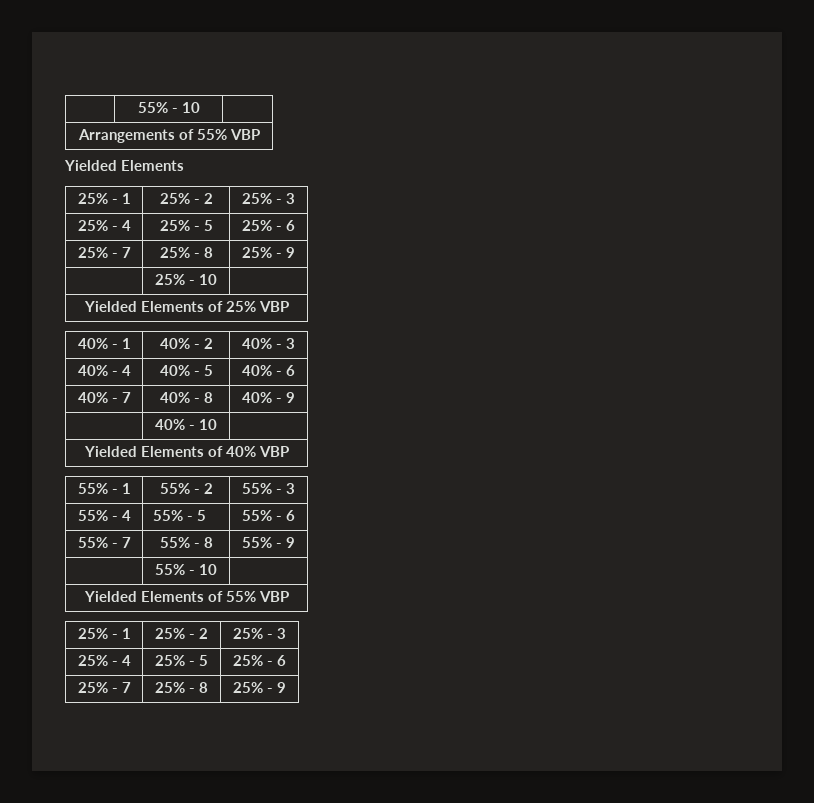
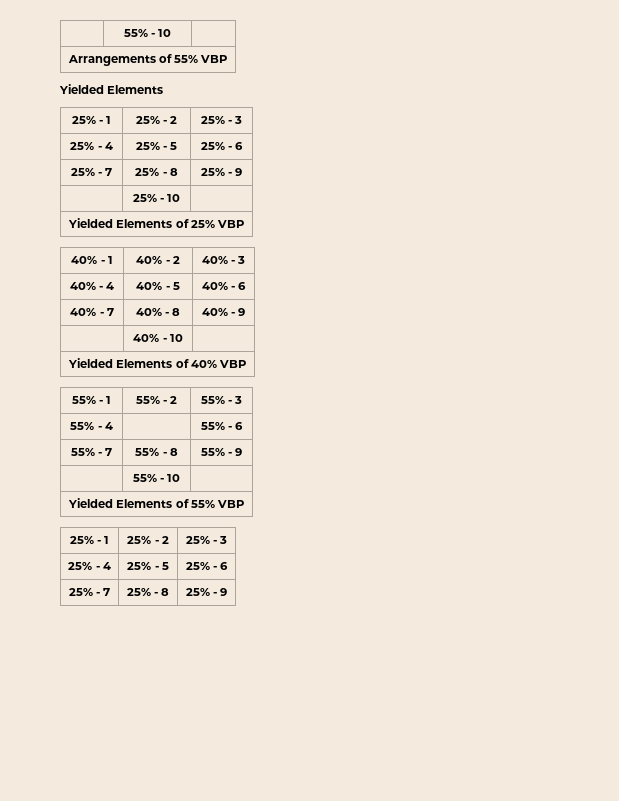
[152,510,206,521] 55% - 5 -> (113, 426) none

